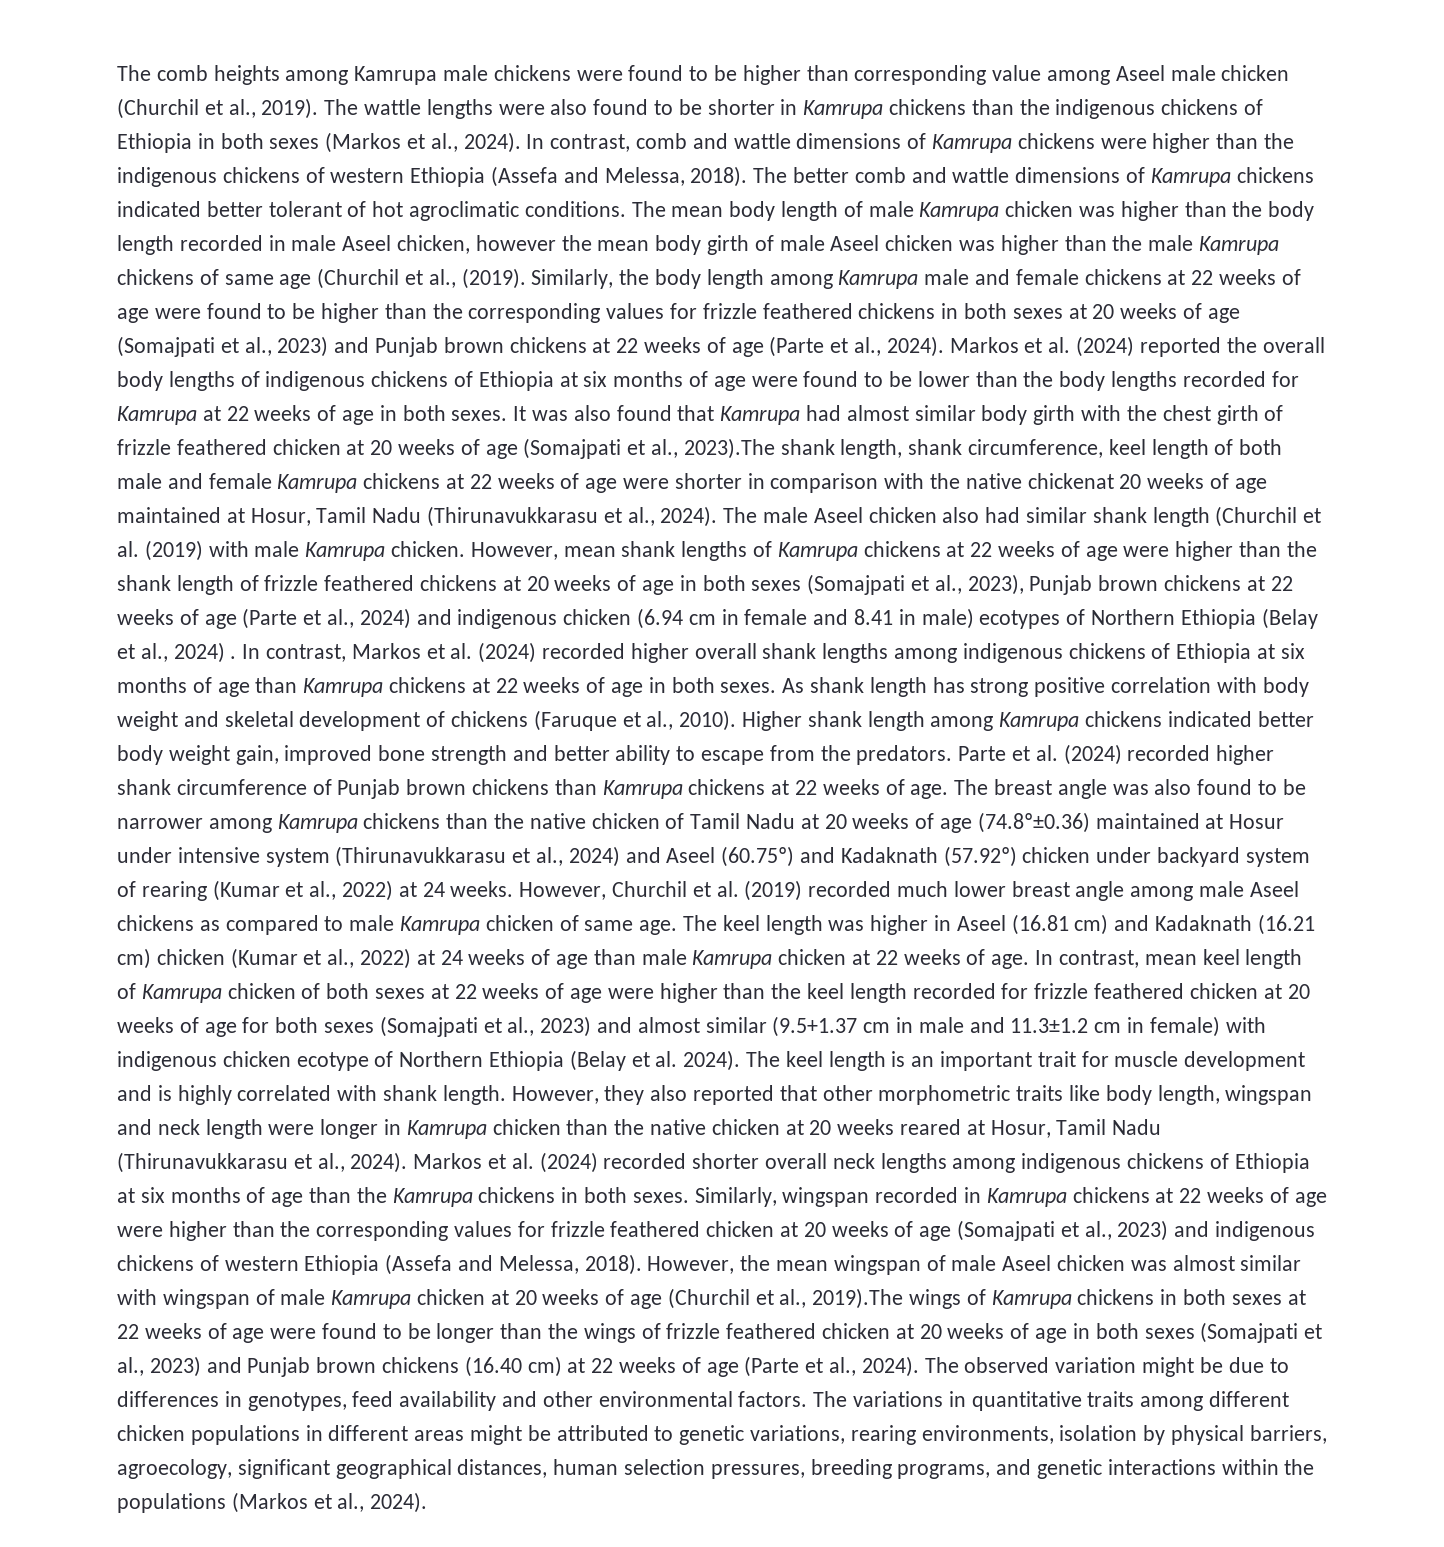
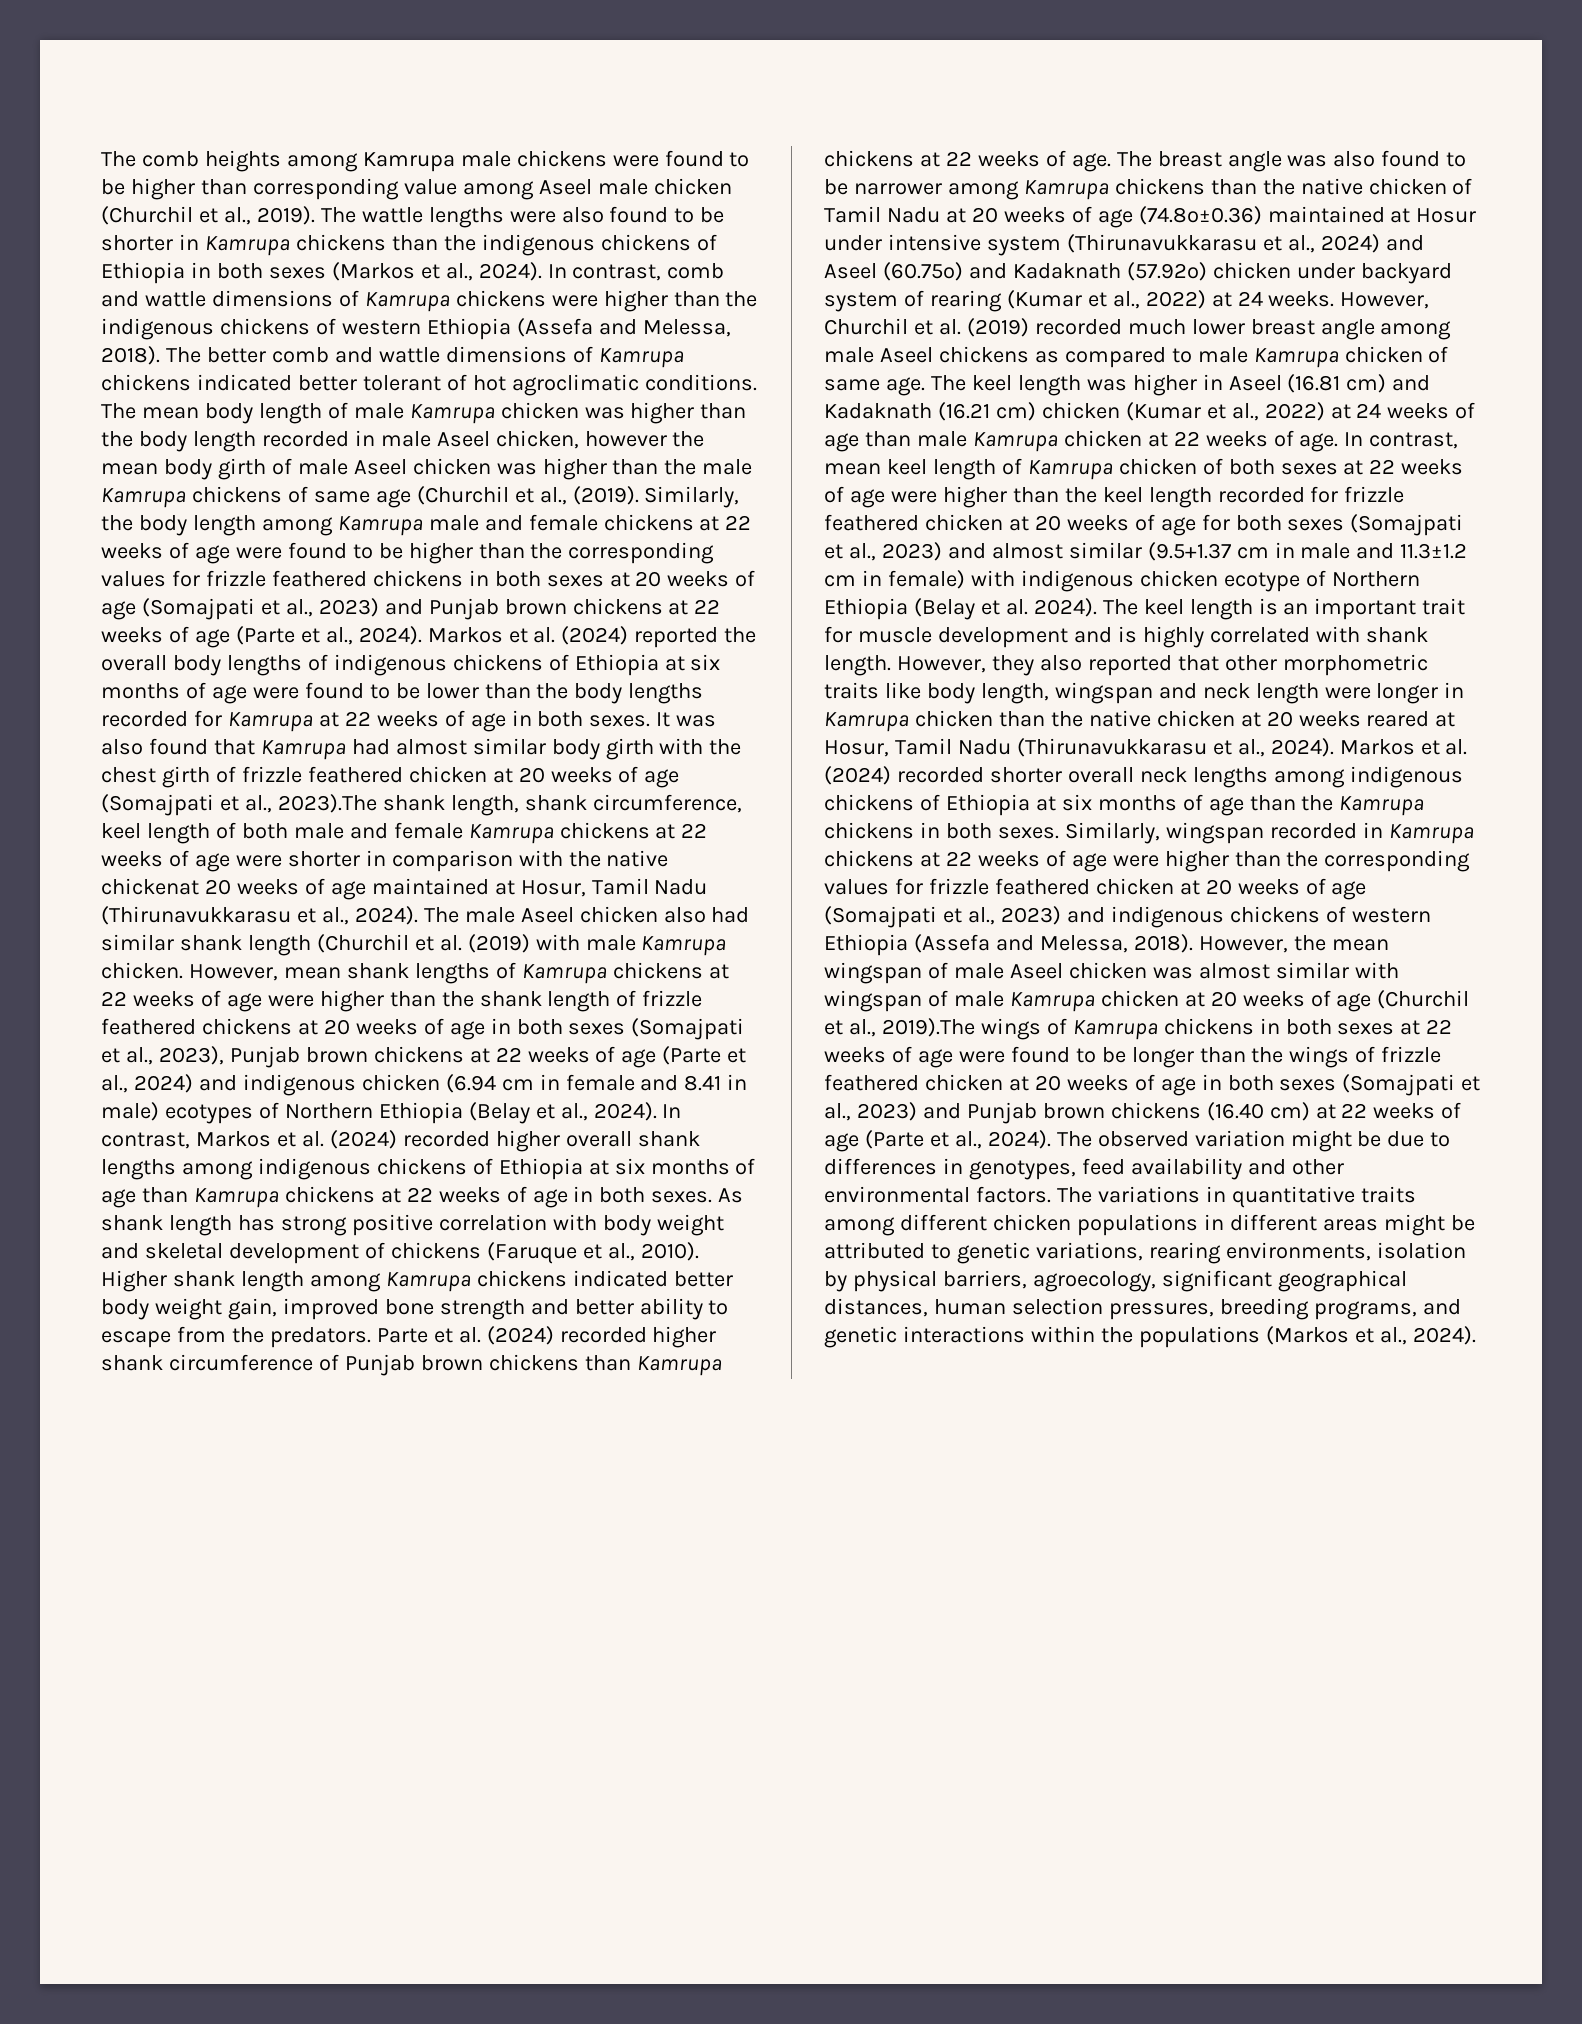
[173,642,237,663] 2024) . -> [593,1102,657,1121] 2024).

